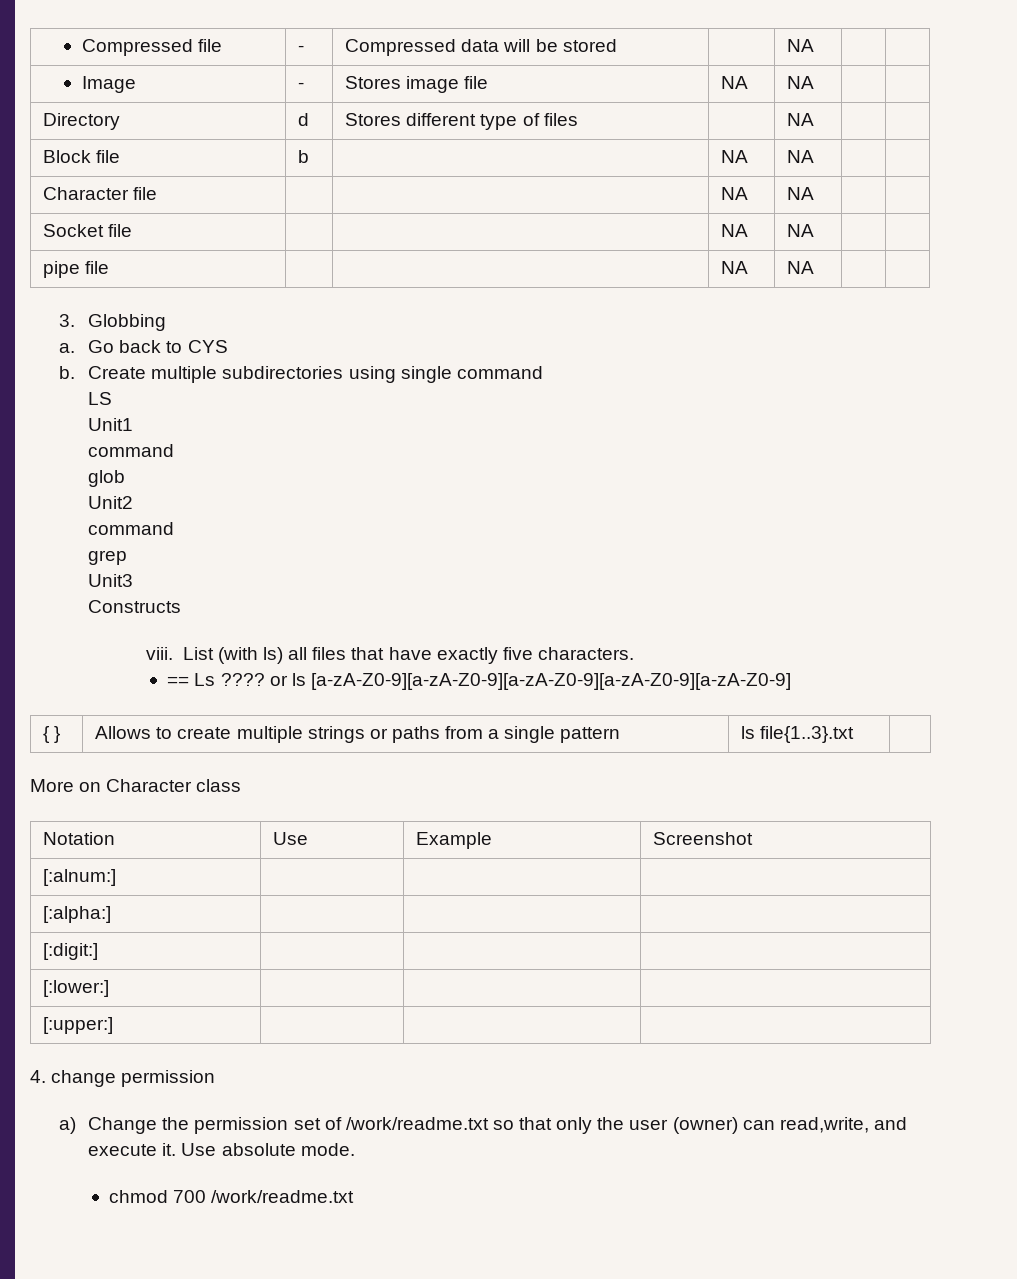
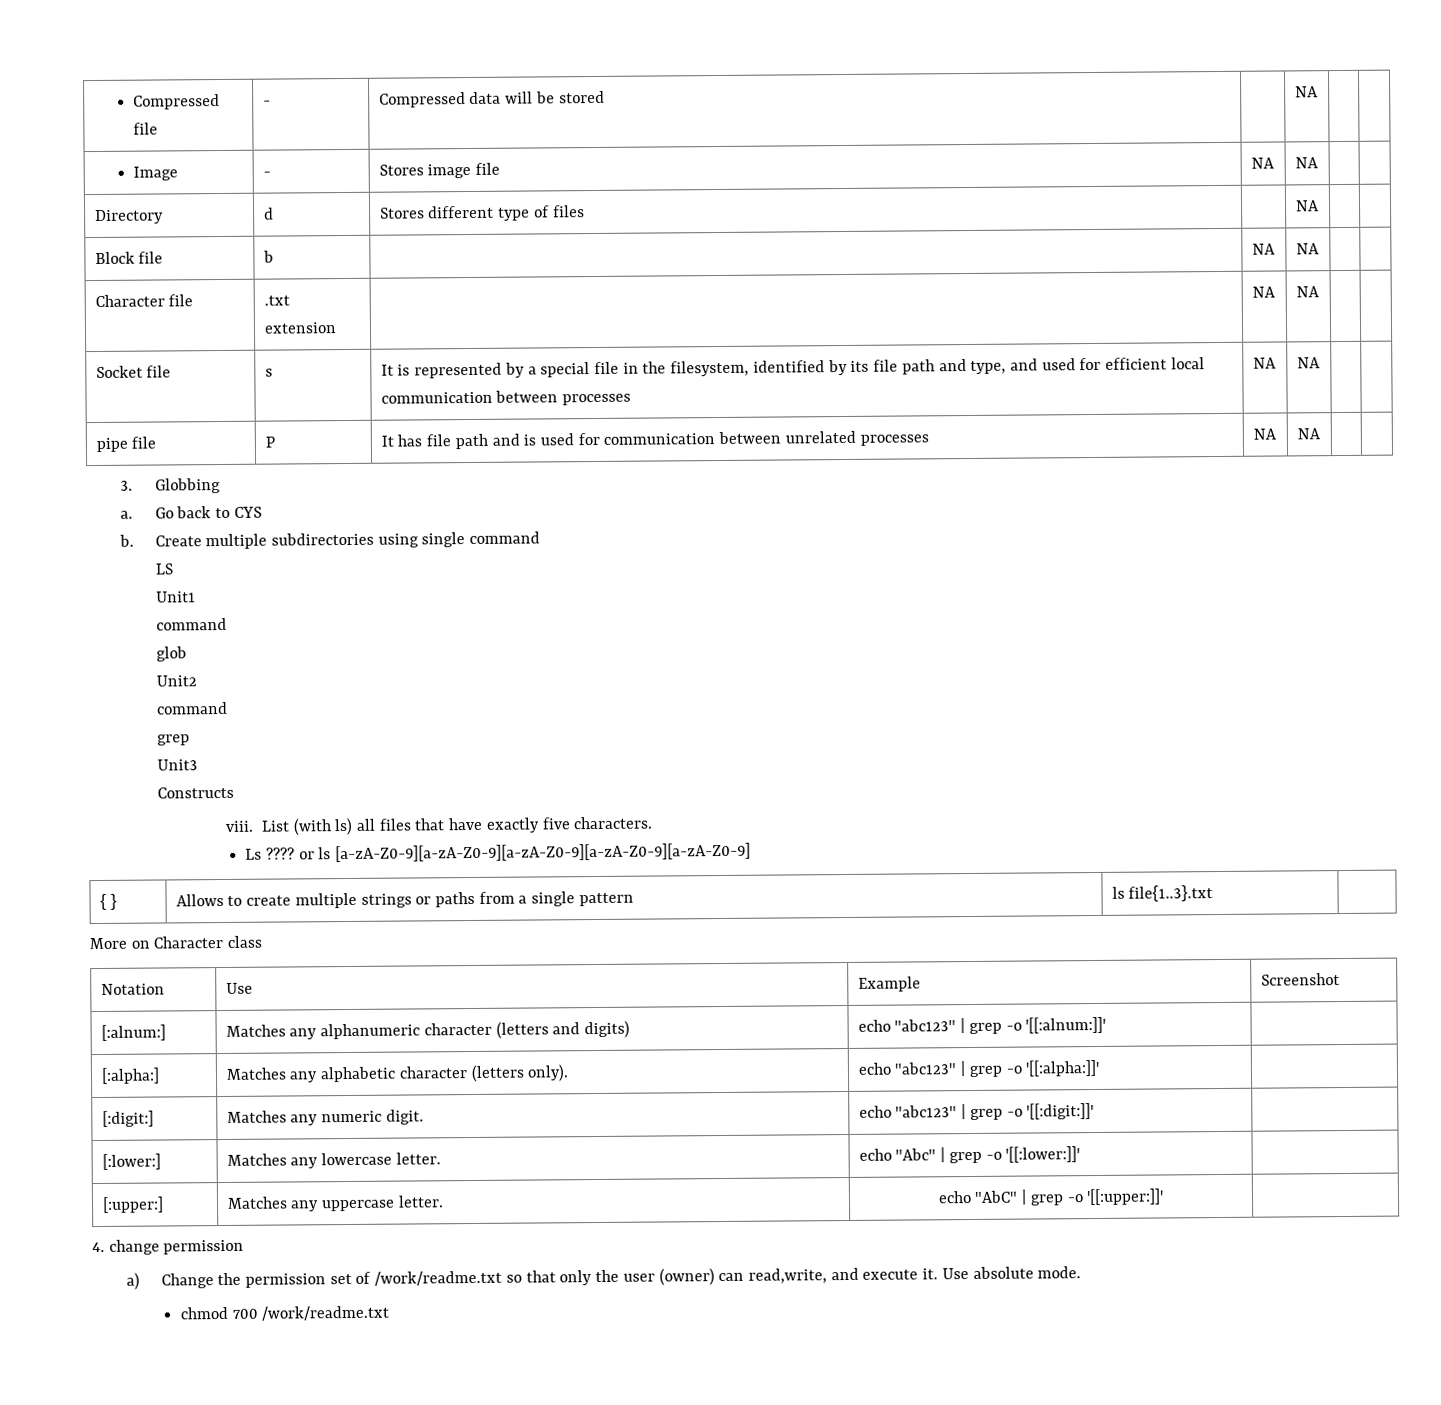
(158, 193) none -> [263,295,290,306] [263,322,337,334] .txt extension
[721,224,749,237] [787,224,815,237] [43,261,110,278] | | NA | NA | | // pipe file | | -> [264,368,273,377] [380,357,1205,379] [380,390,632,406] [1252,357,1277,369] [1296,357,1321,369] [95,436,157,453] [264,436,275,448] [380,430,929,450] s | It is represented by a special file in the filesystem, identified by its file path and type, and used for efficient local communication between processes | NA | NA | | // pipe file | P | It has file path and is used for communication between unrelated processes
[167,676,190,686] == -> (654, 823) none
[43,906,112,923] [43,943,99,960] [43,980,110,997] [43,1017,114,1034] | | // [:alpha:] | | | // [:digit:] | | | // [:lower:] | | | // [:upper:] | | -> [225,1020,631,1040] [857,1016,1107,1035] [100,1067,160,1084] [225,1064,570,1083] [857,1059,1101,1078] [101,1110,154,1127] [226,1109,424,1126] [858,1103,1095,1121] [101,1153,161,1170] [226,1152,441,1169] [858,1146,1081,1164] [101,1196,164,1213] [226,1195,444,1212] [937,1188,1165,1206] Matches any alphanumeric character (letters and digits) | echo "abc123" | grep -o '[[:alnum:]]' | // [:alpha:] | Matches any alphabetic character (letters only). | echo "abc123" | grep -o '[[:alpha:]]' | // [:digit:] | Matches any numeric digit. | echo "abc123" | grep -o '[[:digit:]]' | // [:lower:] | Matches any lowercase letter. | echo "Abc" | grep -o '[[:lower:]]' | // [:upper:] | Matches any uppercase letter. | echo "AbC" | grep -o '[[:upper:]]'

